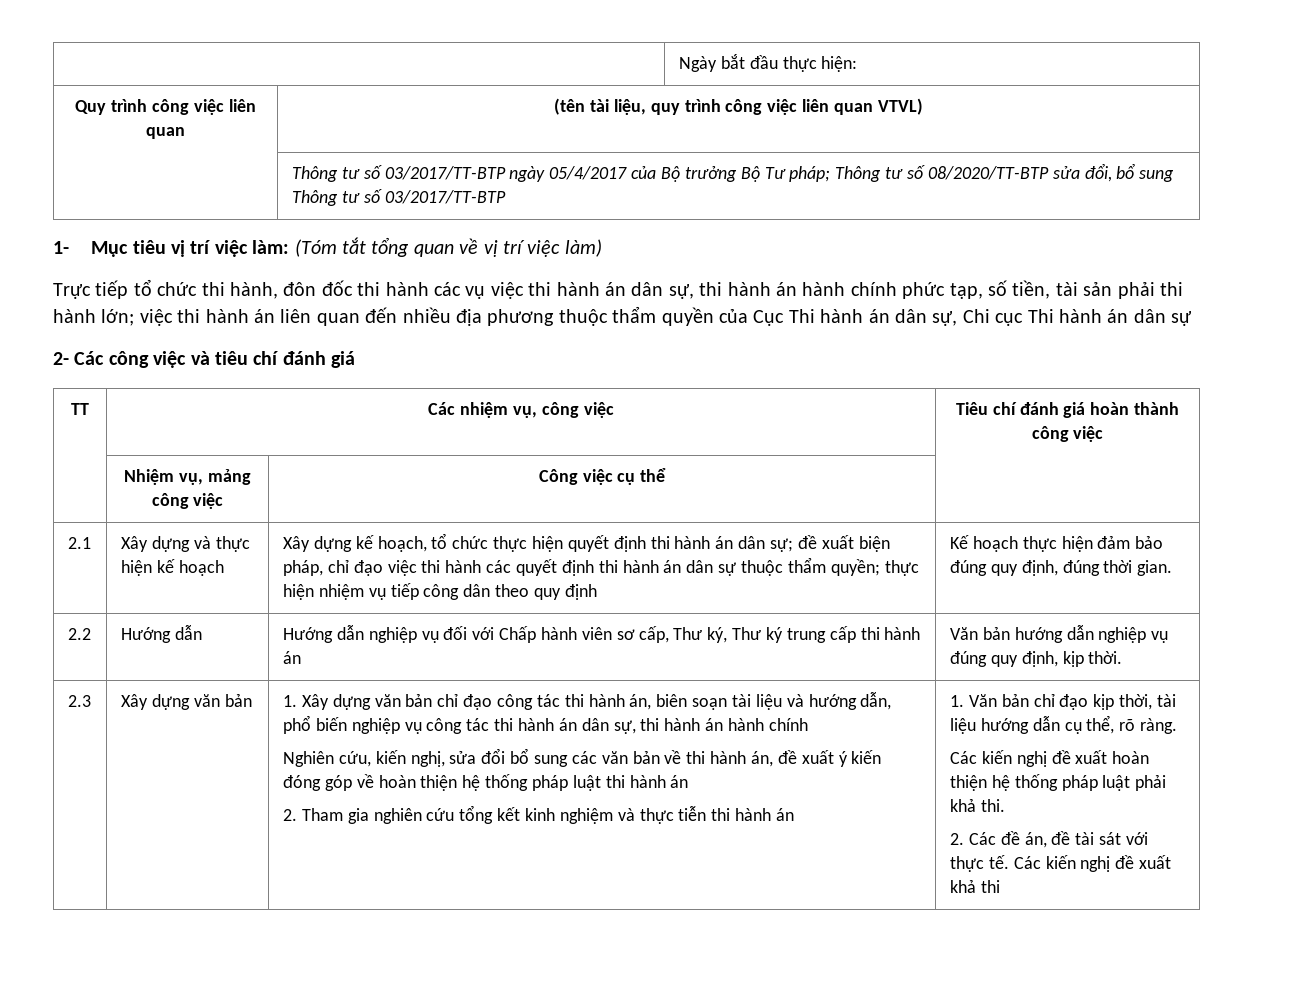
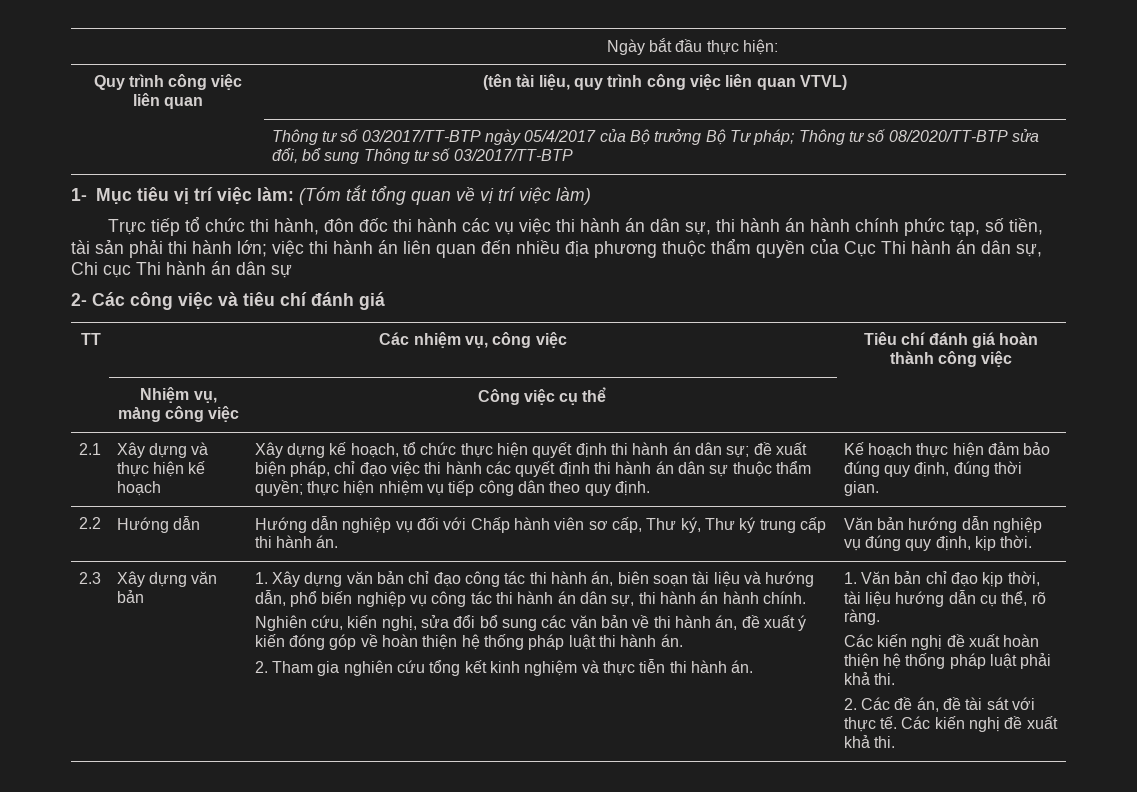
[564,584,597,600] định -> [615,481,651,496] định.
[282,651,301,664] án -> [316,535,339,548] án.
[768,718,808,731] chính -> [762,591,806,604] chính.
[670,775,689,788] án -> [660,634,683,647] án.
[775,808,794,821] án -> [731,660,754,673] án.
[980,880,1000,893] thi -> [874,736,896,748] thi.

